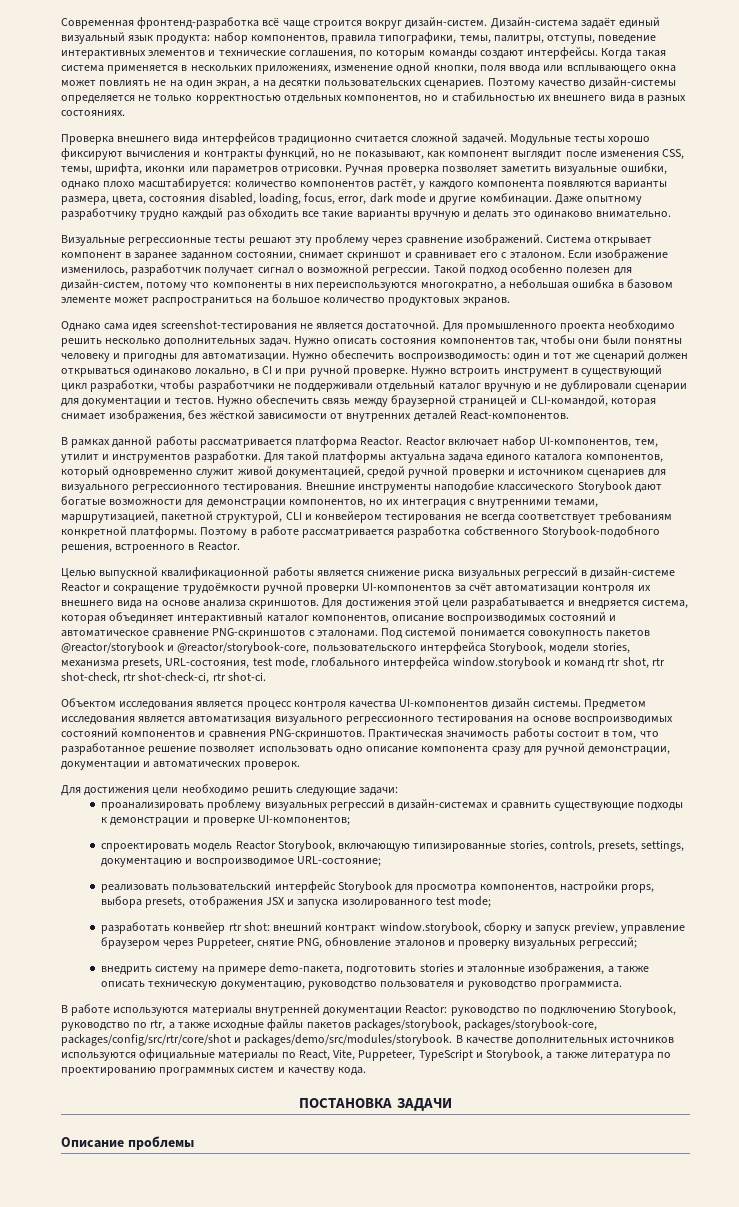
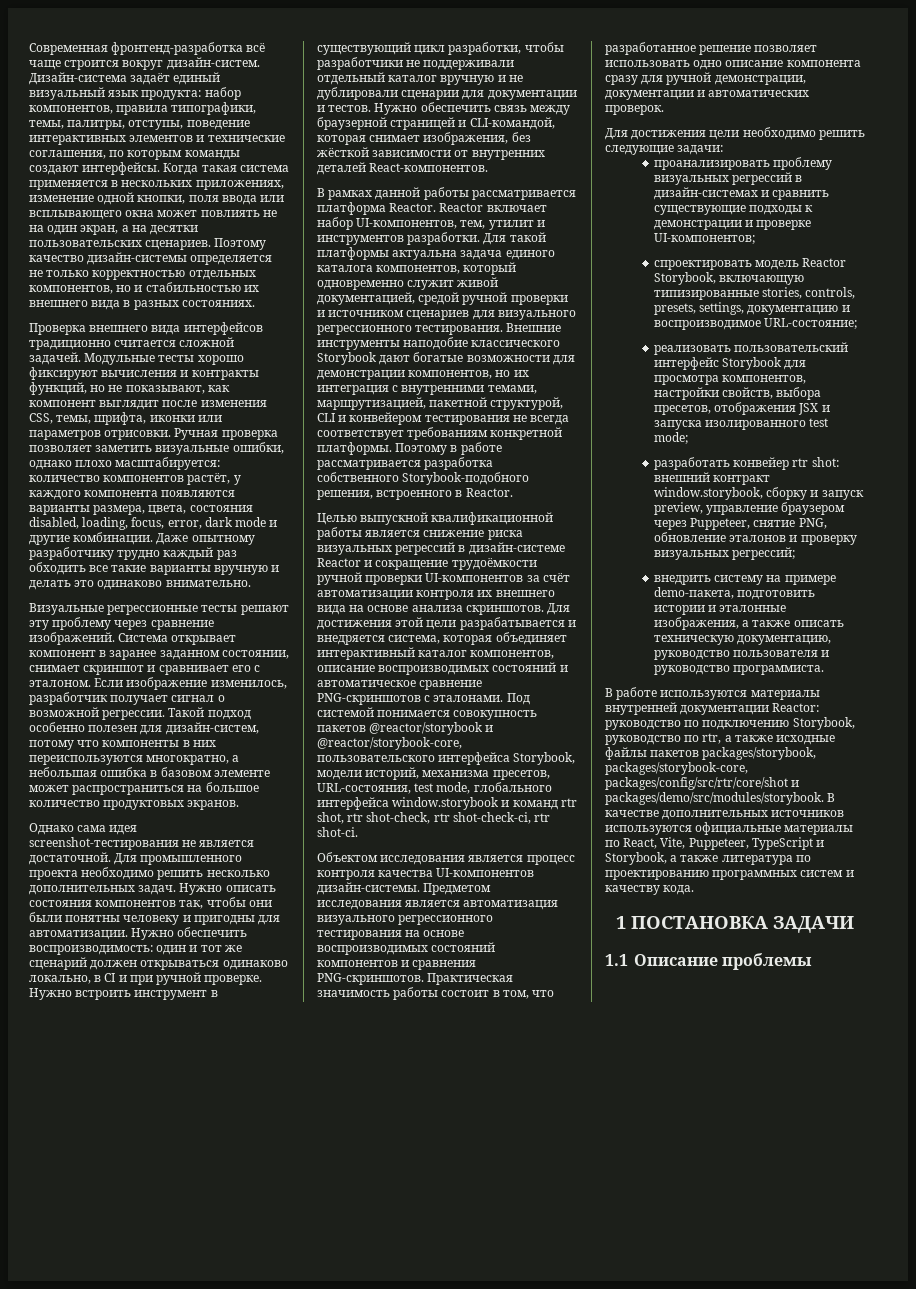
[592,642,630,654] [61,658,163,669] stories, механизма presets, -> [365,767,550,780] историй, механизма пресетов,
[491,698,581,710] дизайн системы. -> [317,882,420,895] дизайн-системы.
[621,884,655,893] [101,896,186,908] props, выбора presets, -> [722,387,822,400] [653,405,711,415] свойств, выбора пресетов,
[419,963,454,972] stories -> [653,605,705,615] истории
(367, 1071) none -> [616,916,626,929] 1
(452, 1104) none -> [605,954,628,966] 1.1

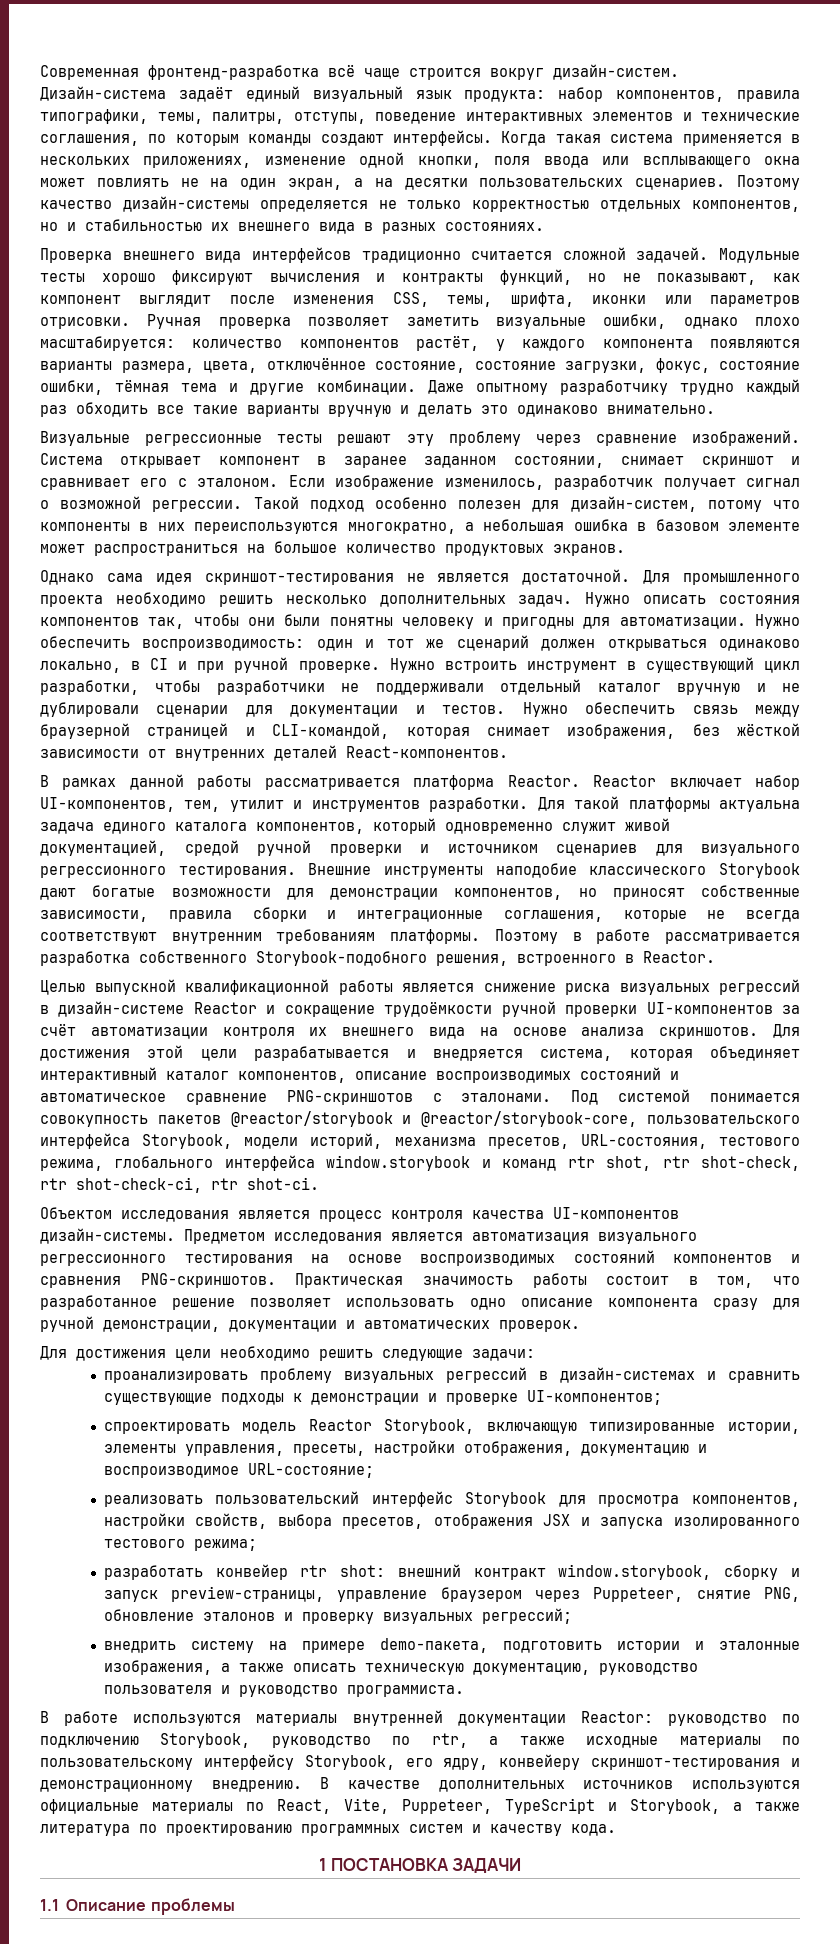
[189,505,253,512] [29,517,267,530] состояния disabled, loading, focus, error, dark mode -> [266,357,800,373] [40,379,218,395] отключённое состояние, состояние загрузки, фокус, состояние ошибки, тёмная тема
[29,837,179,850] screenshot-тестирования -> [204,573,394,585] скриншот-тестирования
[513,370,529,377] [317,385,537,395] [317,397,564,410] [317,412,570,425] [317,427,563,440] их интеграция с внутренними темами, маршрутизацией, пакетной структурой, CLI и конвейером тестирования не всегда соответствует требованиям конкретной -> [612,885,800,900] [40,907,800,922] [40,929,376,944] приносят собственные зависимости, правила сборки и интеграционные соглашения, которые не всегда соответствуют внутренним требованиям
[414,782,471,794] test mode, -> [719,1137,800,1146] [40,1159,103,1171] тестового режима,
[762,287,856,299] [653,302,745,315] stories, controls, presets, settings, -> [728,1422,801,1434] [103,1440,572,1456] истории, элементы управления, пресеты, настройки отображения,
[809,418,829,427] [653,432,688,444] test mode; -> [103,1539,257,1551] тестового режима;
[653,502,703,515] preview, -> [171,1586,325,1602] preview-страницы,
[605,747,817,760] [605,762,748,775] [605,777,800,790] [605,792,824,805] файлы пакетов packages/storybook, packages/storybook-core, packages/config/src/rtr/core/shot и packages/demo/src/modules/storybook. -> [679,1736,801,1748] [40,1754,800,1770] [40,1780,302,1792] материалы по пользовательскому интерфейсу Storybook, его ядру, конвейеру скриншот-тестирования и демонстрационному внедрению.

